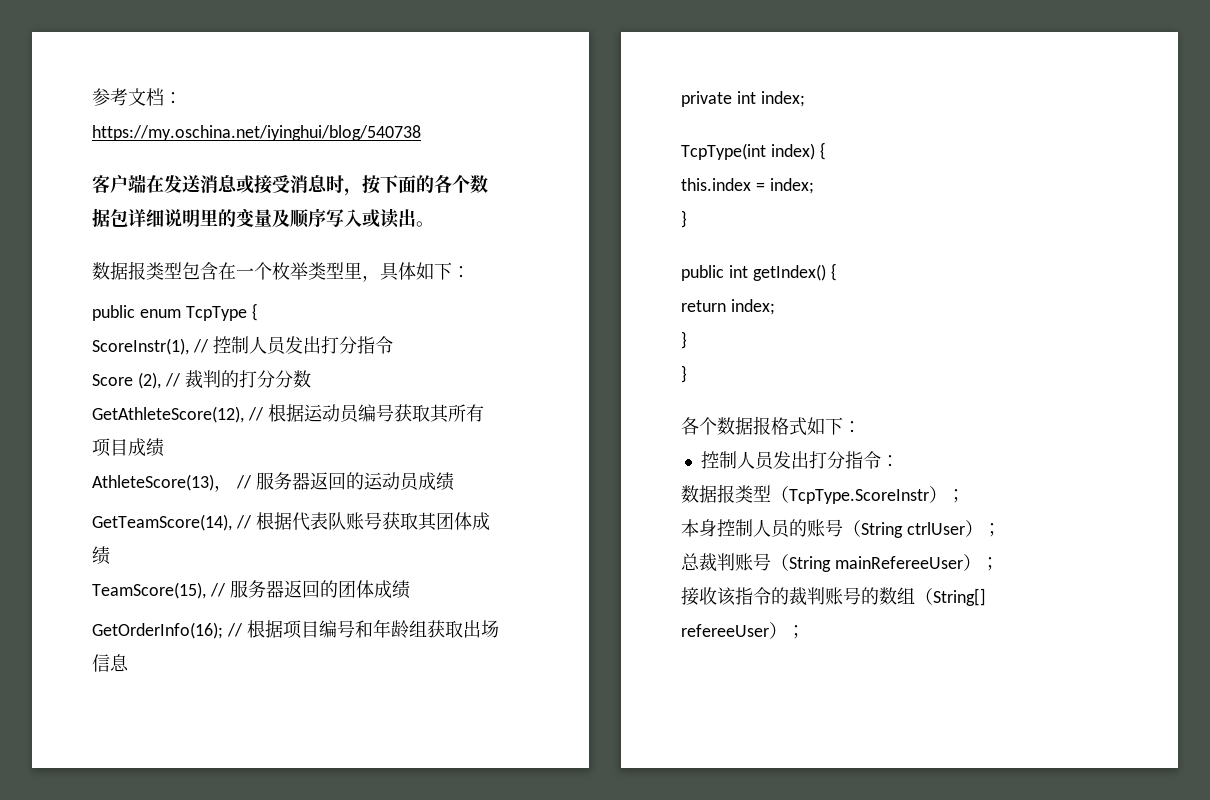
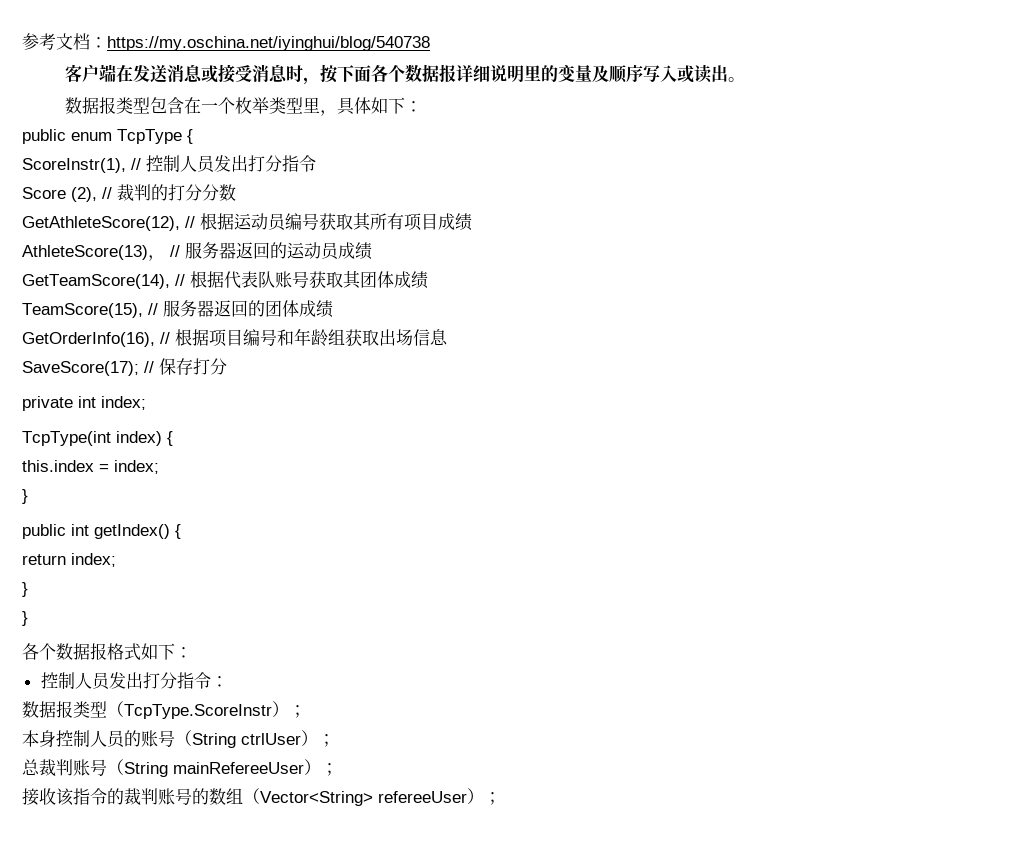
[416,174,488,193] [92,208,128,227] 的各个数据包 -> [371,64,457,83] 各个数据报
[92,622,223,639] GetOrderInfo(16); -> [22,332,155,347] GetOrderInfo(16),
(129, 663) none -> [22,358,227,376] // SaveScore(17); // 保存打分
[933,588,986,606] String[] -> [260,791,373,806] Vector<String>

